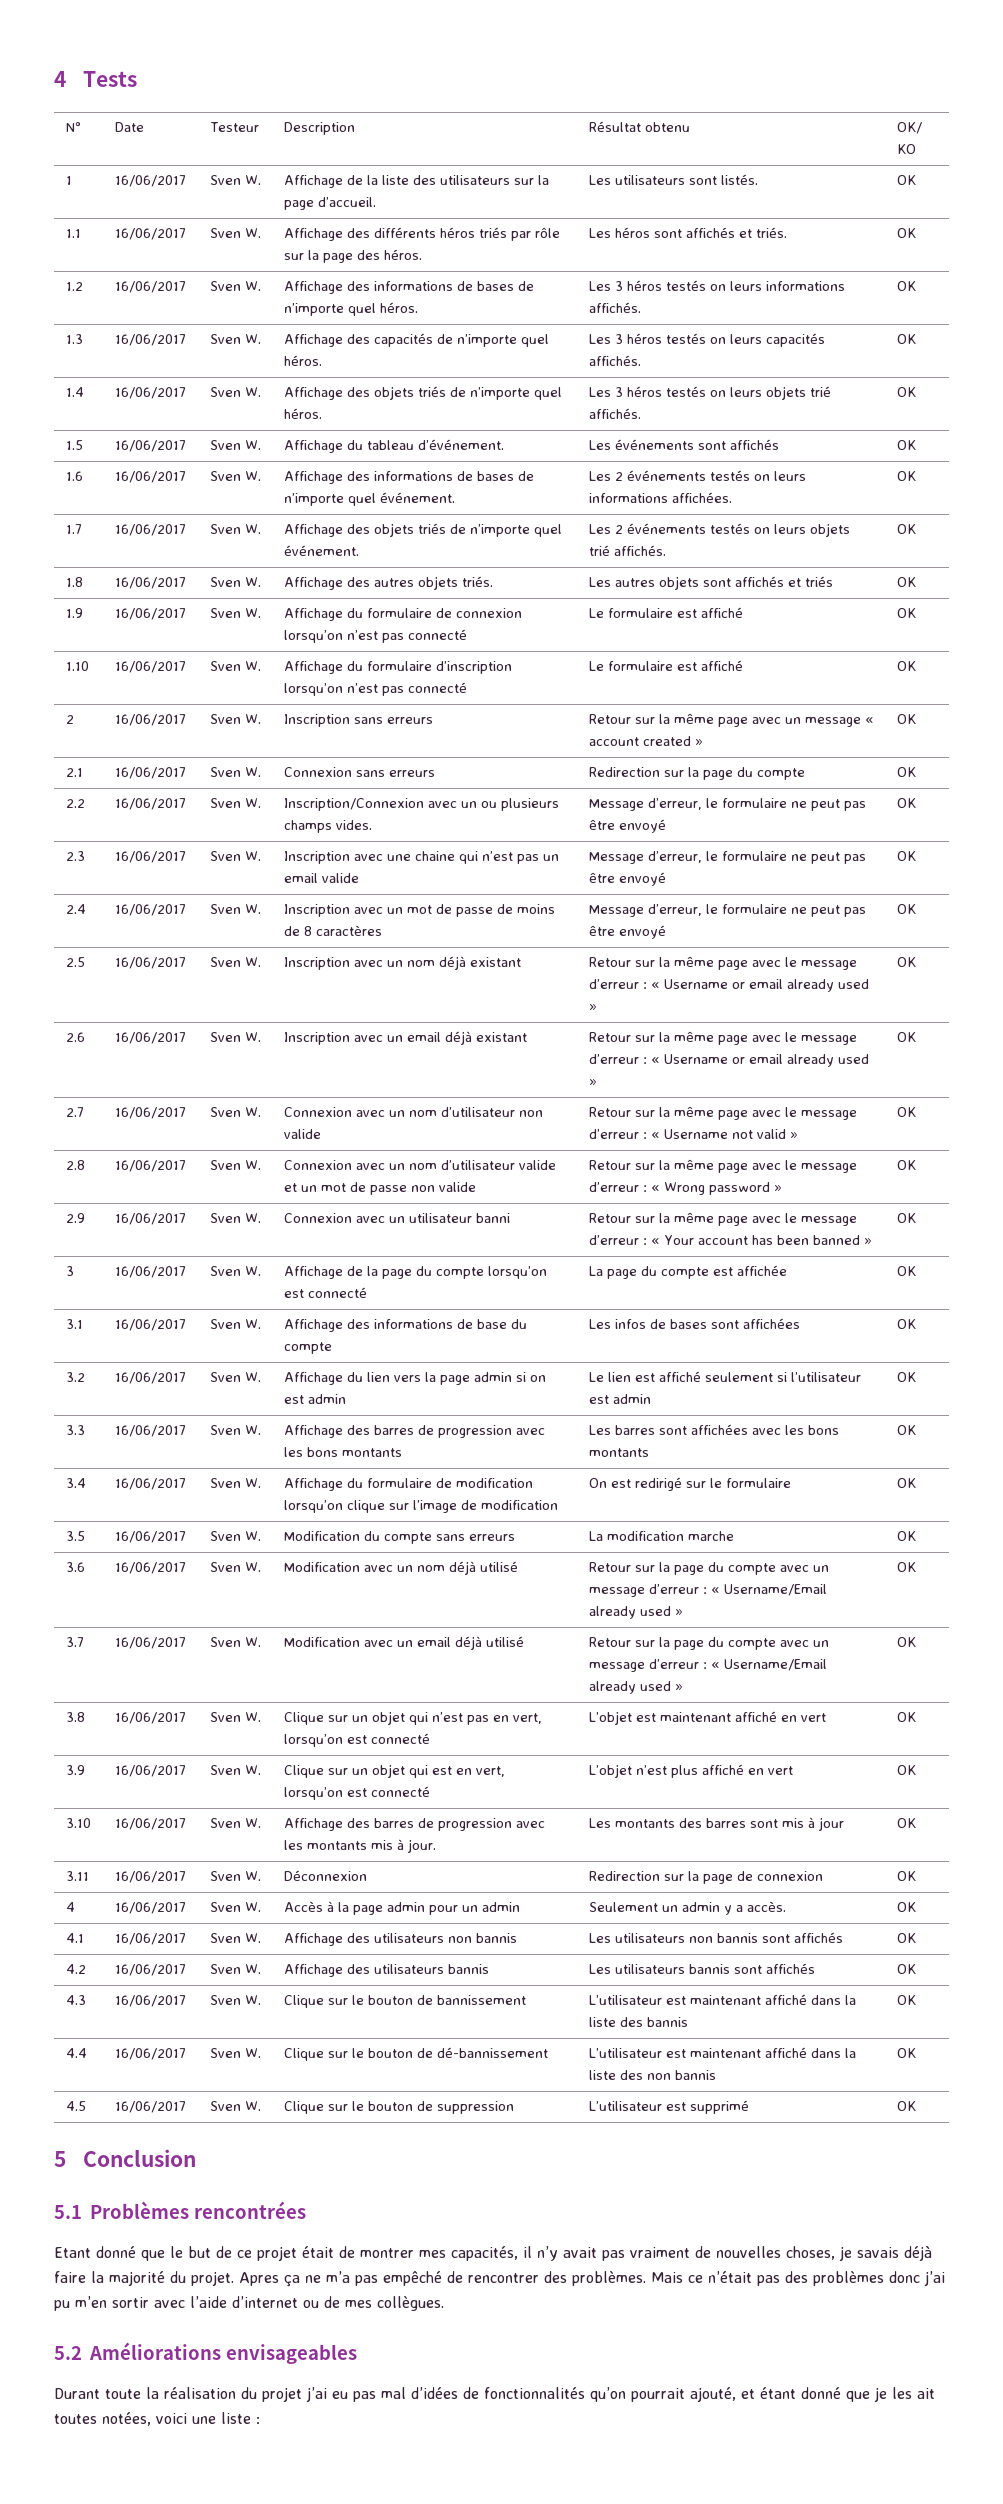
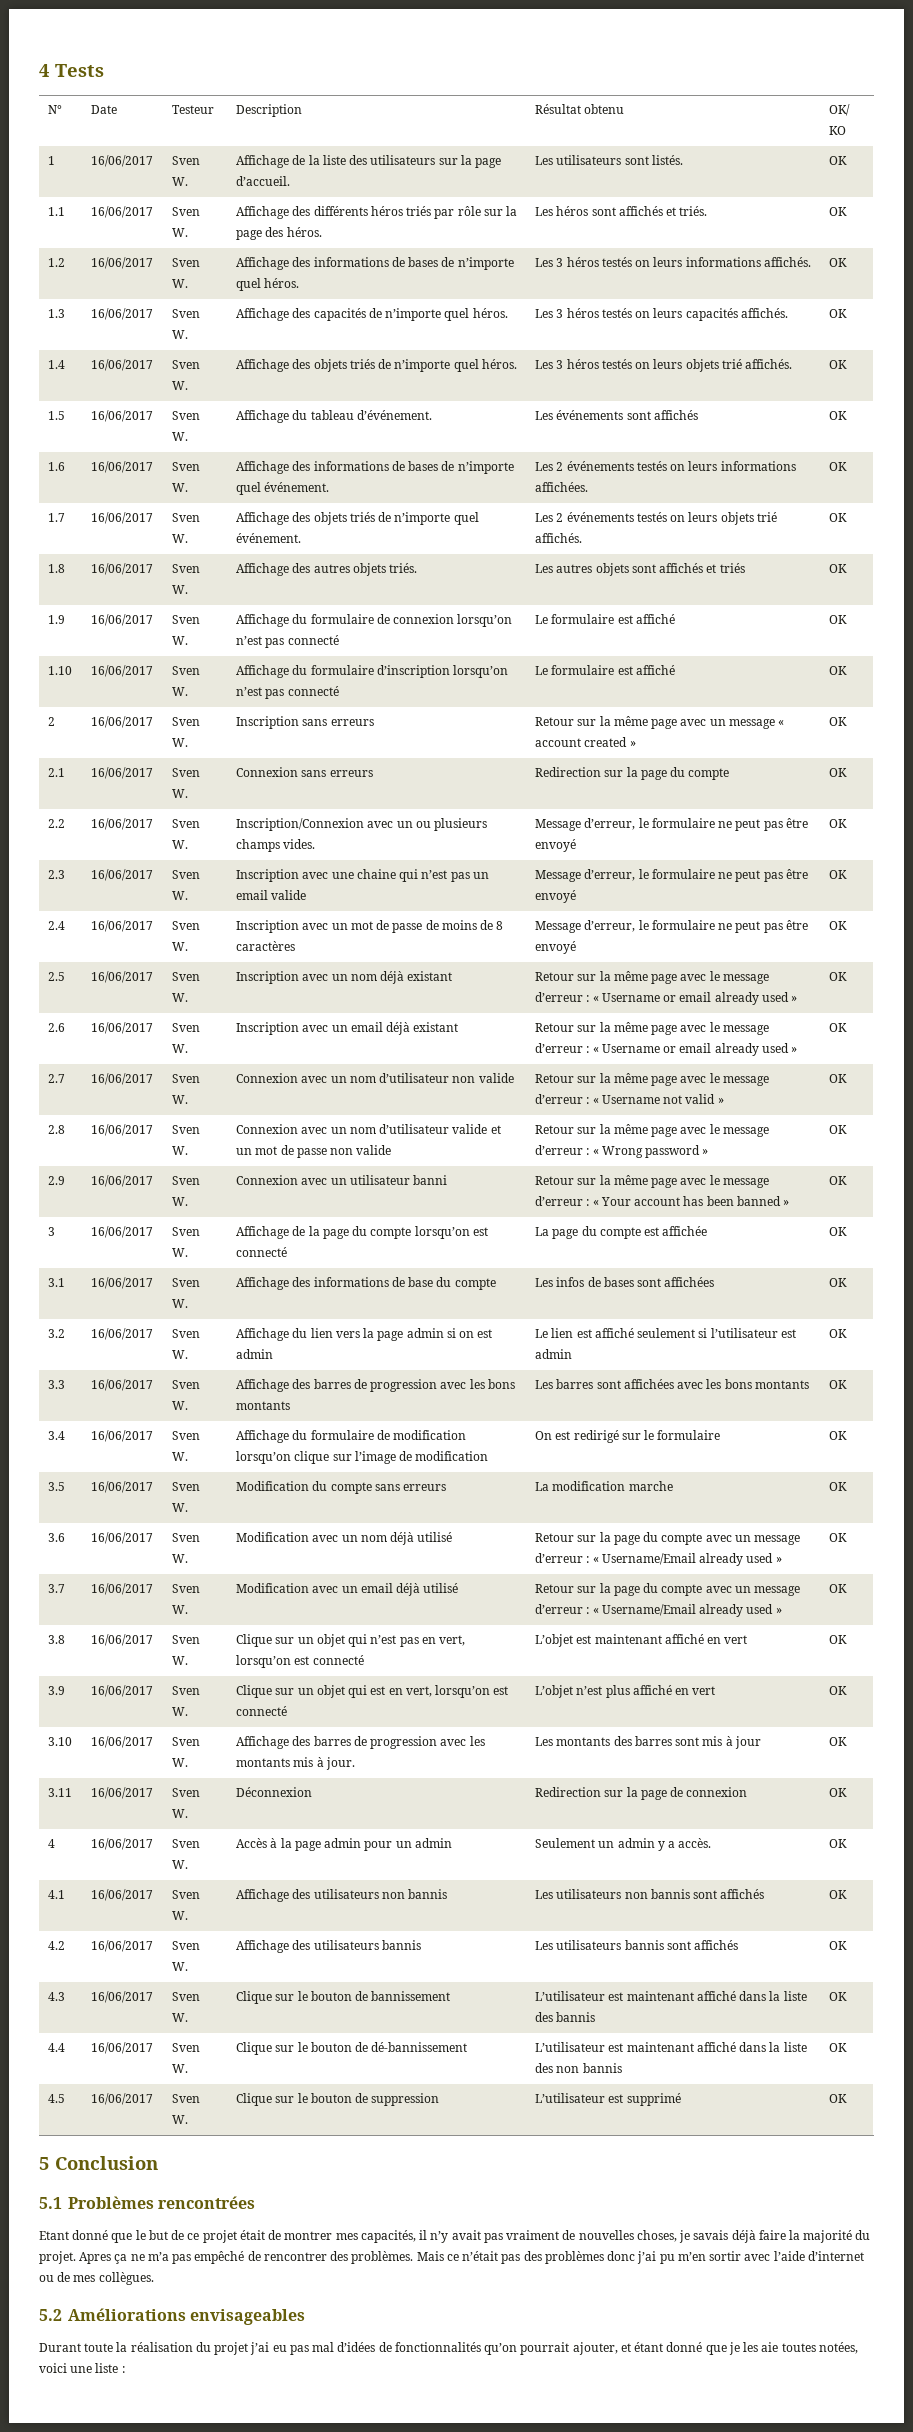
[690,2387,736,2402] ajouté, -> [572,2342,618,2355] ajouter,
[917,2388,935,2399] ait -> [761,2342,779,2352] aie

